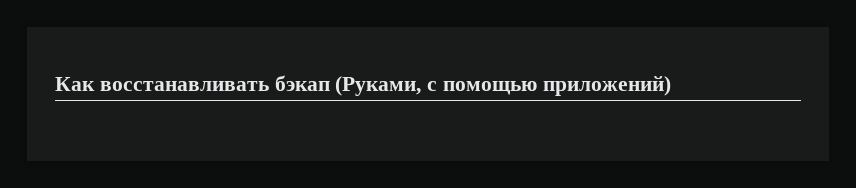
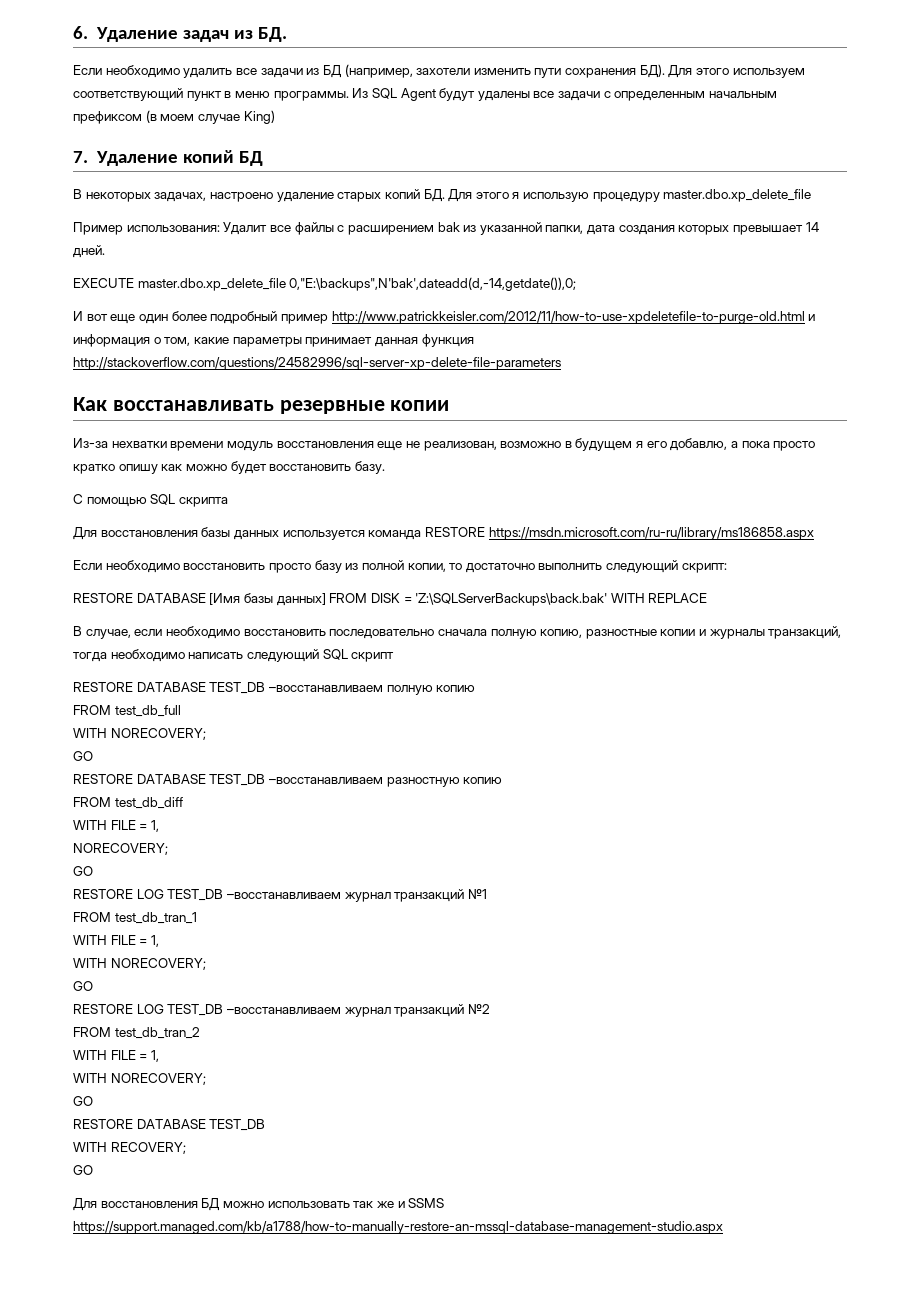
[55,75,671,96] Как восстанавливать бэкап (Руками, с помощью приложений) -> [73,26,288,42] [73,64,805,78] [73,88,778,101] [73,110,275,124] [73,150,264,166] [73,189,812,202] [73,222,819,235] [73,245,105,258] [73,277,577,291] [73,311,816,324] [73,334,474,347] [73,357,561,370] [73,397,450,414] [73,438,816,451] [73,461,385,474] [73,494,228,507] [73,527,814,540] [73,560,727,573] [73,593,708,606] [73,626,842,639] [73,649,395,662] [73,682,476,695] [73,705,181,717] [73,728,206,740] [73,751,93,761] [73,774,503,787] [73,797,183,809] [73,820,159,832] [73,843,168,855] [73,866,93,876] [73,889,487,902] [73,912,197,924] [73,935,159,947] [73,958,206,970] [73,981,93,991] [73,1004,490,1017] [73,1027,200,1039] [73,1050,159,1062] [73,1073,206,1085] [73,1096,93,1106] [73,1119,266,1131] [73,1142,186,1154] [73,1165,93,1175] [73,1198,445,1211] [73,1221,723,1234] 6. Удаление задач из БД. // Если необходимо удалить все задачи из БД (например, захотели изменить пути сохранения БД). Для этого используем соответствующий пункт в меню программы. Из SQL Agent будут удалены все задачи с определенным начальным префиксом (в моем случае King) // 7. Удаление копий БД // В некоторых задачах, настроено удаление старых копий БД. Для этого я использую процедуру master.dbo.xp_delete_file // Пример использования: Удалит все файлы с расширением bak из указанной папки, дата создания которых превышает 14 дней. // EXECUTE master.dbo.xp_delete_file 0,"E:\backups",N'bak',dateadd(d,-14,getdate()),0; // И вот еще один более подробный пример http://www.patrickkeisler.com/2012/11/how-to-use-xpdeletefile-to-purge-old.html и информация о том, какие параметры принимает данная функция http://stackoverflow.com/questions/24582996/sql-server-xp-delete-file-parameters // Как восстанавливать резервные копии // Из-за нехватки времени модуль восстановления еще не реализован, возможно в будущем я его добавлю, а пока просто кратко опишу как можно будет восстановить базу. // С помощью SQL скрипта // Для восстановления базы данных используется команда RESTORE https://msdn.microsoft.com/ru-ru/library/ms186858.aspx // Если необходимо восстановить просто базу из полной копии, то достаточно выполнить следующий скрипт: // RESTORE DATABASE [Имя базы данных] FROM DISK = 'Z:\SQLServerBackups\back.bak' WITH REPLACE // В случае, если необходимо восстановить последовательно сначала полную копию, разностные копии и журналы транзакций, тогда необходимо написать следующий SQL скрипт // RESTORE DATABASE TEST_DB –восстанавливаем полную копию // FROM test_db_full // WITH NORECOVERY; // GO // RESTORE DATABASE TEST_DB –восстанавливаем разностную копию // FROM test_db_diff // WITH FILE = 1, // NORECOVERY; // GO // RESTORE LOG TEST_DB –восстанавливаем журнал транзакций №1 // FROM test_db_tran_1 // WITH FILE = 1, // WITH NORECOVERY; // GO // RESTORE LOG TEST_DB –восстанавливаем журнал транзакций №2 // FROM test_db_tran_2 // WITH FILE = 1, // WITH NORECOVERY; // GO // RESTORE DATABASE TEST_DB // WITH RECOVERY; // GO // Для восстановления БД можно использовать так же и SSMS https://support.managed.com/kb/a1788/how-to-manually-restore-an-mssql-database-management-studio.aspx

